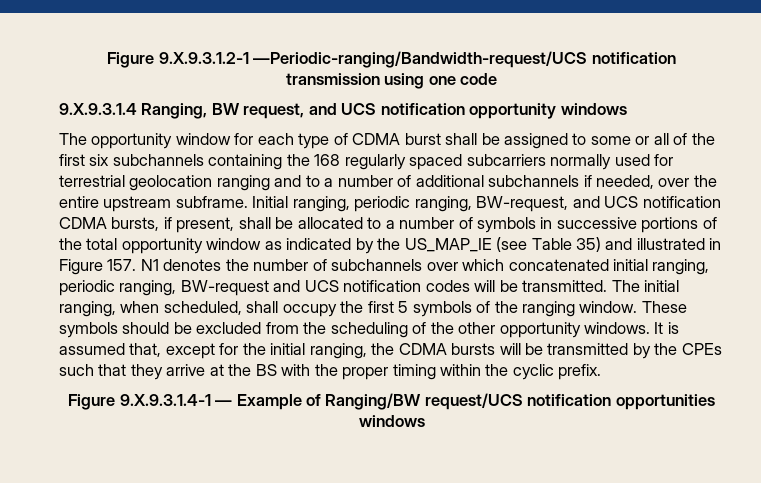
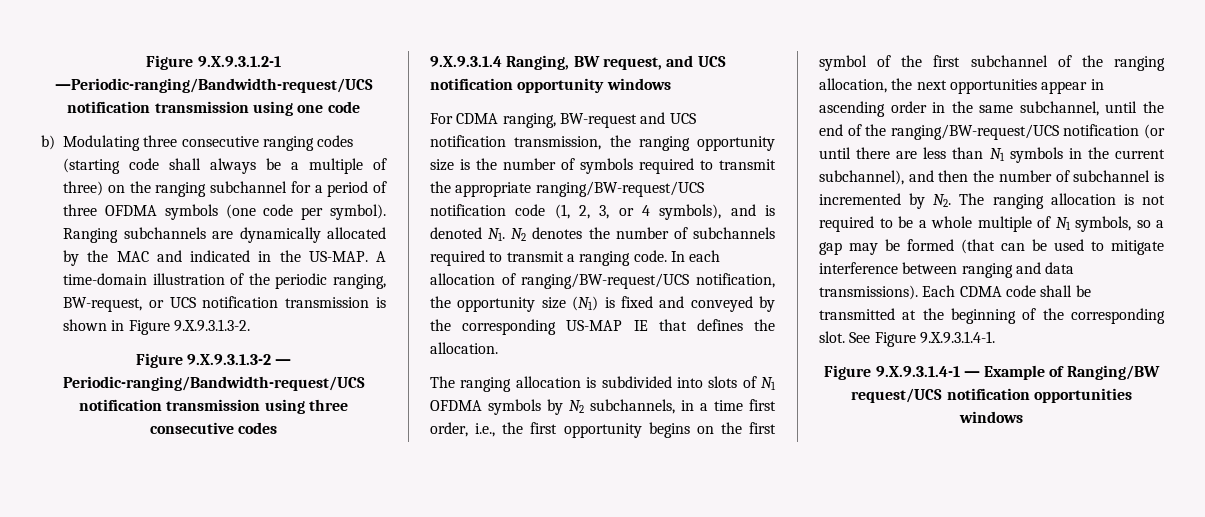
(498, 79) none -> [41,135,354,151] [63,158,387,174] [63,181,387,197] [63,204,386,220] [63,227,386,243] [63,250,386,266] [63,273,386,289] [63,296,387,312] [63,319,250,335] [135,353,292,368] [62,376,365,391] [79,399,348,414] [149,422,278,434] // b) Modulating three consecutive ranging codes (starting code shall always be a multiple of three) on the ranging subchannel for a period of three OFDMA symbols (one code per symbol). Ranging subchannels are dynamically allocated by the MAC and indicated in the US-MAP. A time-domain illustration of the periodic ranging, BW-request, or UCS notification transmission is shown in Figure 9.X.9.3.1.3-2. // Figure 9.X.9.3.1.3-2 — Periodic-ranging/Bandwidth-request/UCS notification transmission using three consecutive codes
[59,133,715,149] [59,154,674,170] [59,175,717,191] [59,196,721,212] [59,217,717,233] [59,237,722,254] [59,259,159,275] The opportunity window for each type of CDMA burst shall be assigned to some or all of the first six subchannels containing the 168 regularly spaced subcarriers normally used for terrestrial geolocation ranging and to a number of additional subchannels if needed, over the entire upstream subframe. Initial ranging, periodic ranging, BW-request, and UCS notification CDMA bursts, if present, shall be allocated to a number of symbols in successive portions of the total opportunity window as indicated by the US_MAP_IE (see Table 35) and illustrated in Figure 157. N1 -> [430,112,696,128] [430,135,775,151] [430,158,776,174] [430,181,704,197] [430,204,775,220] [430,227,527,241] For CDMA ranging, BW-request and UCS notification transmission, the ranging opportunity size is the number of symbols required to transmit the appropriate ranging/BW-request/UCS notification code (1, 2, 3, or 4 symbols), and is denoted N1. N2
[426,259,710,275] [59,280,680,296] [59,301,687,317] [59,322,679,338] [59,343,722,359] [59,364,602,380] over which concatenated initial ranging, periodic ranging, BW-request and UCS notification codes will be transmitted. The initial ranging, when scheduled, shall occupy the first 5 symbols of the ranging window. These symbols should be excluded from the scheduling of the other opportunity windows. It is assumed that, except for the initial ranging, the CDMA bursts will be transmitted by the CPEs such that they arrive at the BS with the proper timing within the cyclic prefix. -> [430,250,721,266] [430,273,775,289] [430,296,775,312] [430,319,775,335] [430,342,498,354] [430,376,776,392] [430,399,776,415] [430,422,776,438] [819,55,1165,71] [819,78,1104,94] [819,101,1164,117] [819,124,1165,140] [819,147,1165,163] [819,170,1164,185] [819,193,1165,209] [819,216,1164,232] [819,239,1164,255] [819,262,1075,278] [819,285,1091,300] [819,308,1165,324] [819,331,995,347] required to transmit a ranging code. In each allocation of ranging/BW-request/UCS notification, the opportunity size (N1) is fixed and conveyed by the corresponding US-MAP IE that defines the allocation. // The ranging allocation is subdivided into slots of N1 OFDMA symbols by N2 subchannels, in a time first order, i.e., the first opportunity begins on the first symbol of the first subchannel of the ranging allocation, the next opportunities appear in ascending order in the same subchannel, until the end of the ranging/BW-request/UCS notification (or until there are less than N1 symbols in the current subchannel), and then the number of subchannel is incremented by N2. The ranging allocation is not required to be a whole multiple of N1 symbols, so a gap may be formed (that can be used to mitigate interference between ranging and data transmissions). Each CDMA code shall be transmitted at the beginning of the corresponding slot. See Figure 9.X.9.3.1.4-1.

